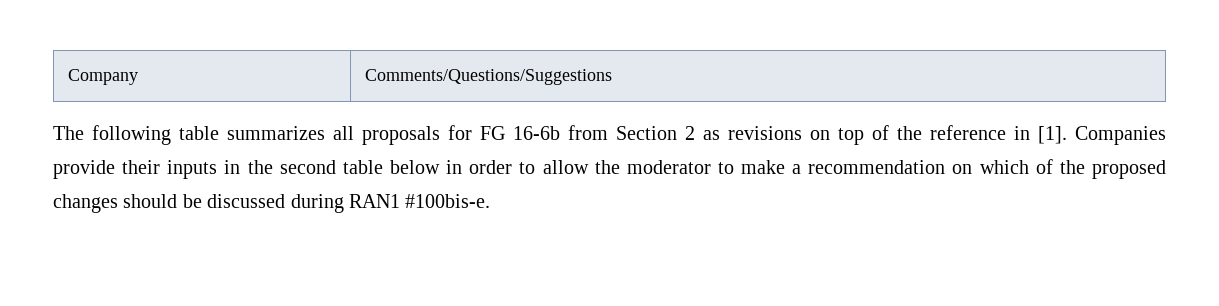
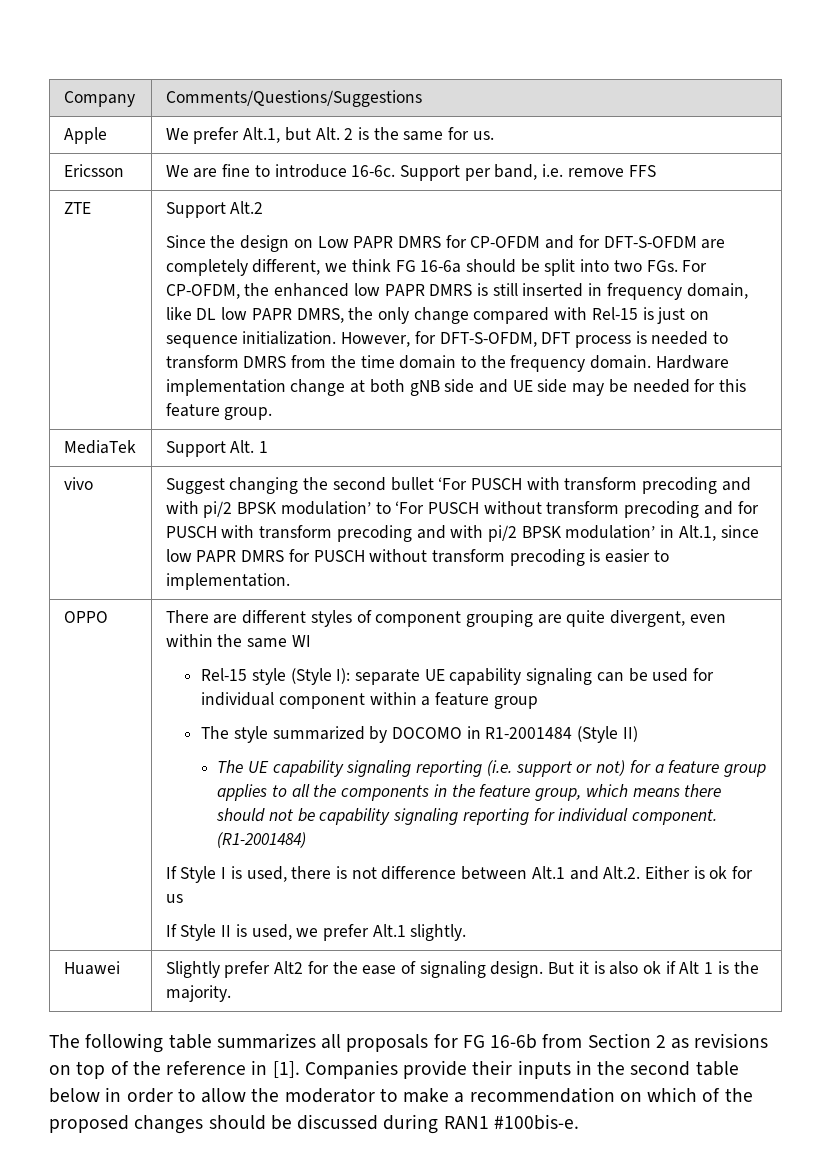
(613, 77) none -> [63,127,107,144] [165,127,494,144] [63,164,124,177] [165,164,656,181] [63,202,91,214] [165,201,264,218] [165,235,726,252] [165,259,708,276] [165,283,748,300] [165,307,710,324] [165,331,729,348] [165,355,729,372] [165,379,747,396] [165,403,273,420] [63,440,136,454] [165,440,269,457] [63,477,93,490] [165,477,751,494] [165,501,759,518] [165,525,759,542] [165,549,669,566] [165,573,290,590] [63,611,108,623] [165,610,726,627] [165,634,311,648] [201,668,715,685] [201,692,538,709] [201,726,638,743] [217,760,766,777] [217,784,722,801] [216,808,718,825] [217,832,307,848] [165,866,754,883] [165,894,183,903] [165,924,467,941] [63,961,120,975] [165,961,759,978] [165,985,231,1002] // Apple | We prefer Alt.1, but Alt. 2 is the same for us. // Ericsson | We are fine to introduce 16-6c. Support per band, i.e. remove FFS // ZTE | Support Alt.2 // Since the design on Low PAPR DMRS for CP-OFDM and for DFT-S-OFDM are completely different, we think FG 16-6a should be split into two FGs. For CP-OFDM, the enhanced low PAPR DMRS is still inserted in frequency domain, like DL low PAPR DMRS, the only change compared with Rel-15 is just on sequence initialization. However, for DFT-S-OFDM, DFT process is needed to transform DMRS from the time domain to the frequency domain. Hardware implementation change at both gNB side and UE side may be needed for this feature group. // MediaTek | Support Alt. 1 // vivo | Suggest changing the second bullet ‘For PUSCH with transform precoding and with pi/2 BPSK modulation’ to ‘For PUSCH without transform precoding and for PUSCH with transform precoding and with pi/2 BPSK modulation’ in Alt.1, since low PAPR DMRS for PUSCH without transform precoding is easier to implementation. // OPPO | There are different styles of component grouping are quite divergent, even within the same WI // Rel-15 style (Style I): separate UE capability signaling can be used for individual component within a feature group // The style summarized by DOCOMO in R1-2001484 (Style II) // The UE capability signaling reporting (i.e. support or not) for a feature group applies to all the components in the feature group, which means there should not be capability signaling reporting for individual component. (R1-2001484) // If Style I is used, there is not difference between Alt.1 and Alt.2. Either is ok for us // If Style II is used, we prefer Alt.1 slightly. // Huawei | Slightly prefer Alt2 for the ease of signaling design. But it is also ok if Alt 1 is the majority.

